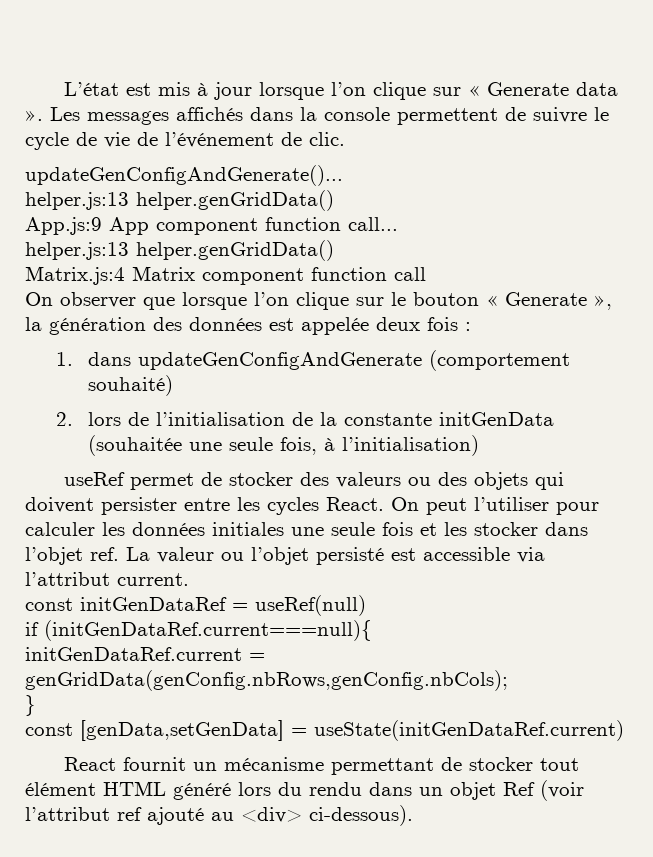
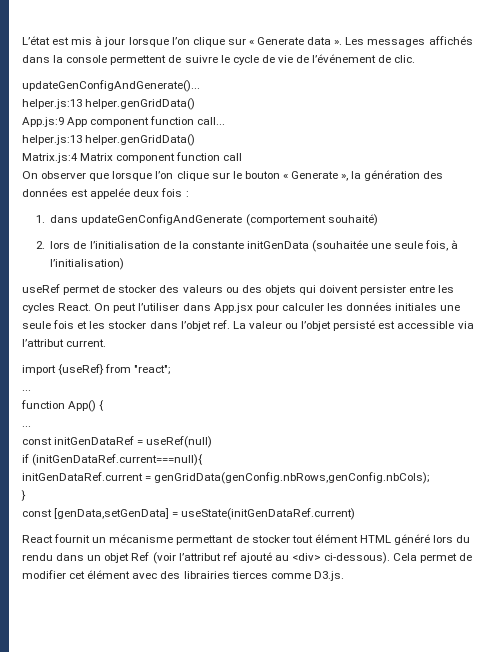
(549, 504) none -> [182,303,253,313] dans App.jsx
(189, 579) none -> [22,364,172,375] [22,390,31,391] [21,400,105,412] [22,426,31,427] // import {useRef} from "react"; // ... // function App() { // ...
(413, 815) none -> [393,553,473,563] [22,570,344,581] Cela permet de modifier cet élément avec des librairies tierces comme D3.js.

